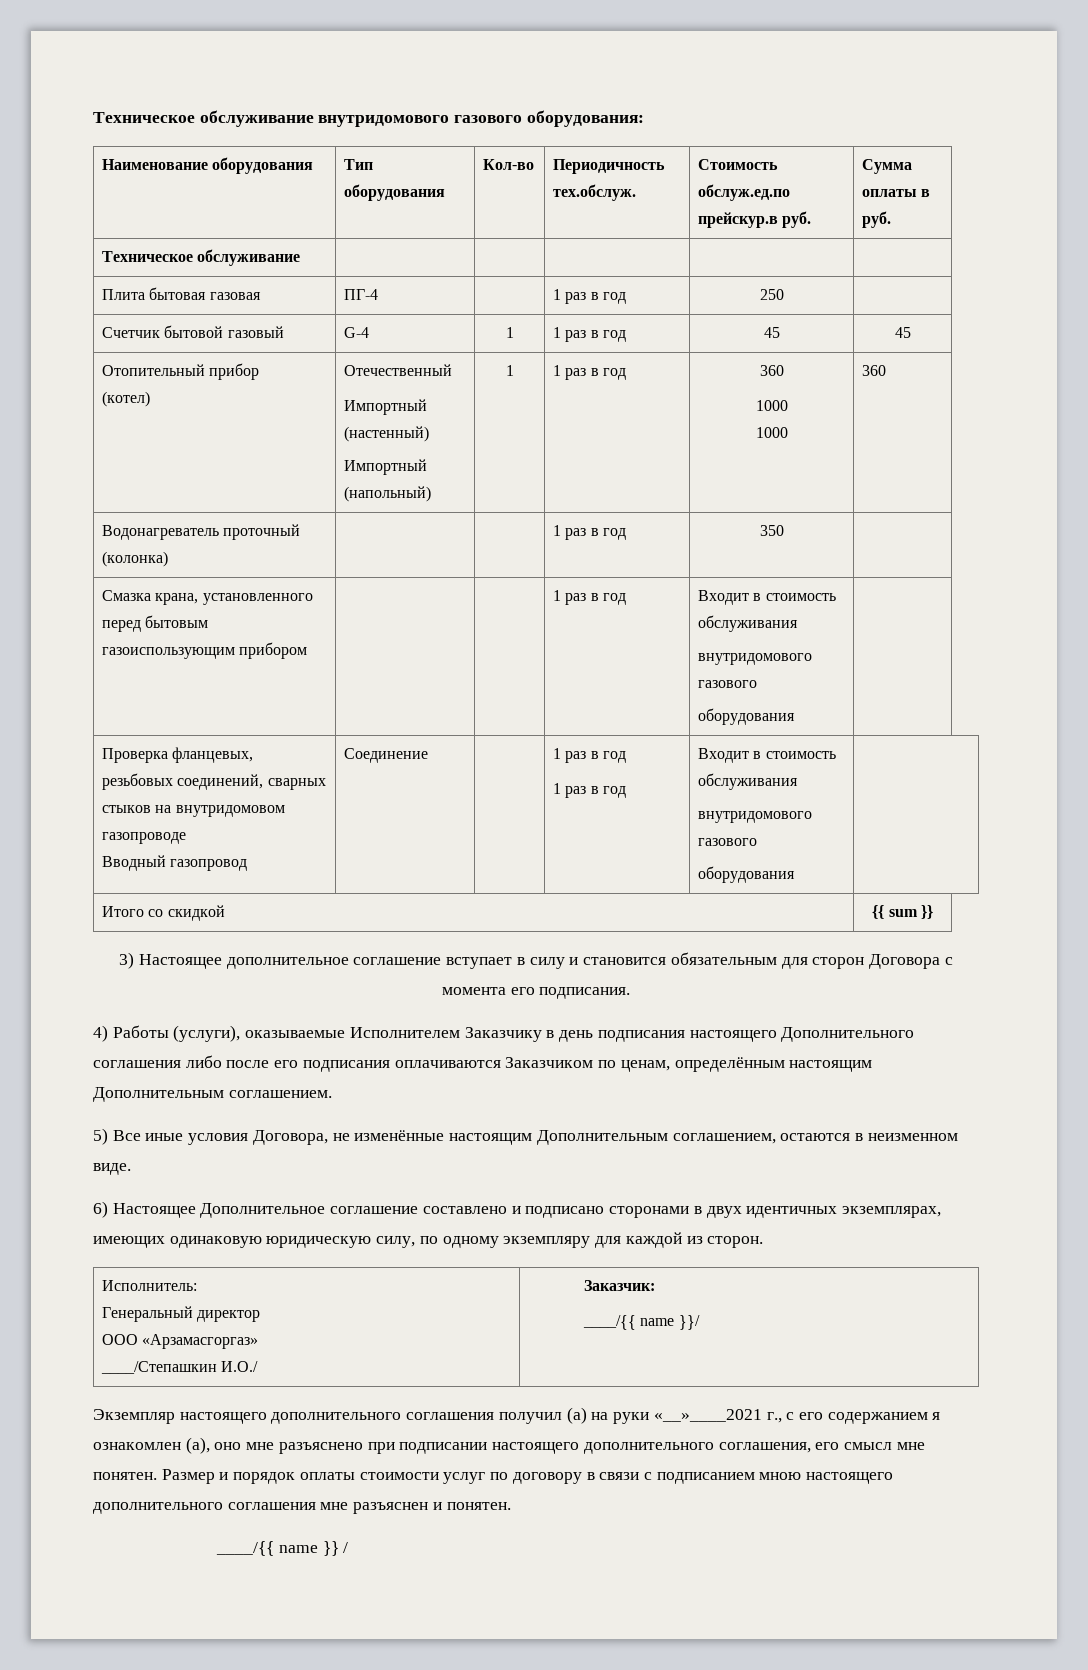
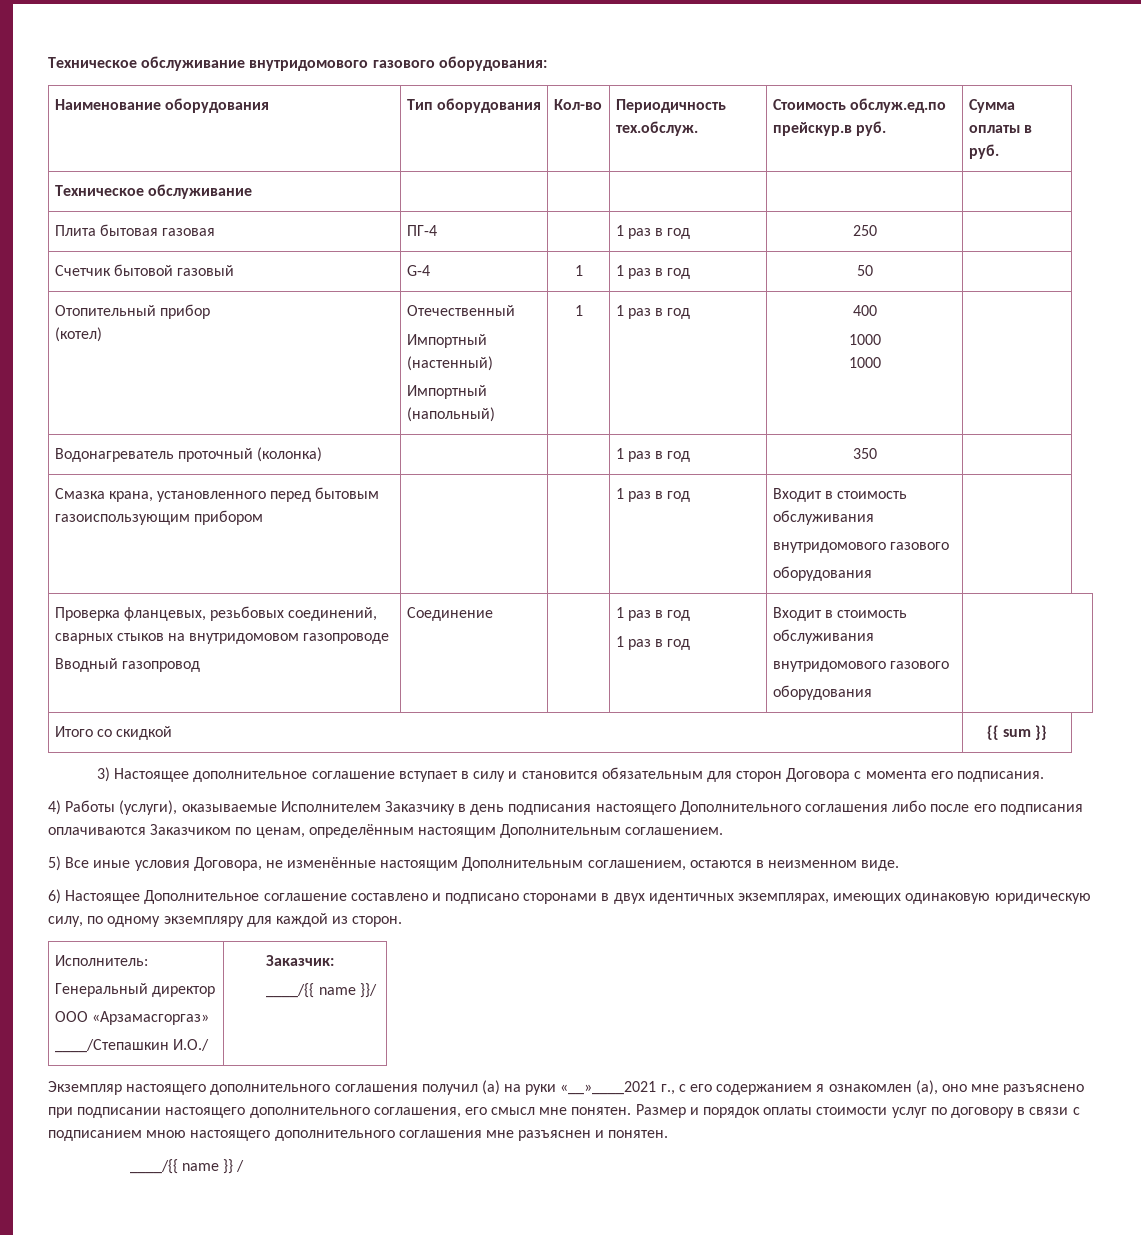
[763,327,780,338] [894,327,911,338] 45 | 45 -> [856,265,873,276] 50 |
[759,365,784,376] 360 -> [852,305,877,316] 400
[862,365,887,376] 360 -> (881, 362) none

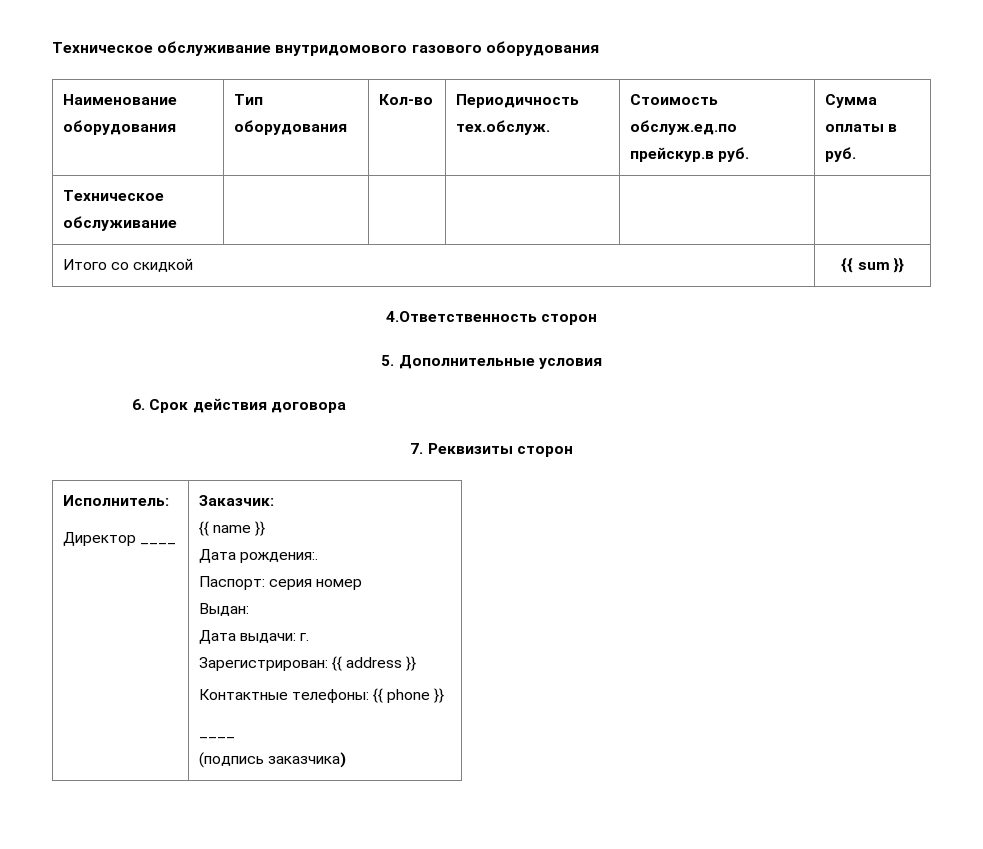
[438,56,547,71] оборудования: -> [485,41,599,56] оборудования
[54,224,215,236] [406,225,437,236] [615,225,691,239] [852,225,877,236] [54,264,234,276] [406,265,430,276] [574,265,583,276] [615,265,691,279] [856,265,873,276] [54,304,210,319] [54,327,102,342] [406,305,515,316] [406,334,487,348] [406,356,493,371] [406,385,487,399] [406,407,495,422] [574,305,583,316] [615,305,691,319] [852,305,877,316] [848,334,881,345] [848,357,881,368] [54,447,322,462] [615,448,691,462] [852,448,877,459] [54,487,380,502] [54,510,263,525] [615,488,691,502] [772,488,907,502] [772,510,874,525] [772,542,949,553] [772,566,872,581] [54,606,378,621] [54,633,390,644] [54,658,200,672] [406,607,493,621] [615,607,691,621] [615,636,691,650] [772,607,907,621] [772,629,874,644] [772,661,949,672] [772,685,872,700] // Плита бытовая газовая | ПГ-4 | | 1 раз в год | 250 | // Счетчик бытовой газовый | G-4 | 1 | 1 раз в год | 50 | // Отопительный прибор // (котел) | Отечественный // Импортный (настенный) // Импортный (напольный) | 1 | 1 раз в год | 400 // 1000 // 1000 | // Водонагреватель проточный (колонка) | | | 1 раз в год | 350 | // Смазка крана, установленного перед бытовым газоиспользующим прибором | | | 1 раз в год | Входит в стоимость обслуживания // внутридомового газового // оборудования | // Проверка фланцевых, резьбовых соединений, сварных стыков на внутридомовом газопроводе // Вводный газопровод | Соединение | | 1 раз в год // 1 раз в год | Входит в стоимость обслуживания // внутридомового газового // оборудования | -> (177, 223) none
[97,767,1044,782] [48,800,1083,815] [48,824,724,838] [48,856,900,871] [48,889,1091,904] [48,913,403,927] [54,955,148,966] [54,983,215,997] [54,1011,209,1025] [54,1039,209,1053] [266,955,335,966] [266,983,377,998] [48,1080,1085,1095] [48,1104,1080,1118] [48,1130,669,1141] [129,1159,245,1174] 3) Настоящее дополнительное соглашение вступает в силу и становится обязательным для сторон Договора с момента его подписания. // 4) Работы (услуги), оказываемые Исполнителем Заказчику в день подписания настоящего Дополнительного соглашения либо после его подписания оплачиваются Заказчиком по ценам, определённым настоящим Дополнительным соглашением. // 5) Все иные условия Договора, не изменённые настоящим Дополнительным соглашением, остаются в неизменном виде. // 6) Настоящее Дополнительное соглашение составлено и подписано сторонами в двух идентичных экземплярах, имеющих одинаковую юридическую силу, по одному экземпляру для каждой из сторон. // Исполнитель: // Генеральный директор // ООО «Арзамасгоргаз» // ____/Степашкин И.О./ | Заказчик: // ____/{{ name }}/ // Экземпляр настоящего дополнительного соглашения получил (а) на руки «__»____2021 г., с его содержанием я ознакомлен (а), оно мне разъяснено при подписании настоящего дополнительного соглашения, его смысл мне понятен. Размер и порядок оплаты стоимости услуг по договору в связи с подписанием мною настоящего дополнительного соглашения мне разъяснен и понятен. // ____/{{ name }} / -> [385,311,598,325] [381,355,602,369] [132,398,346,413] [410,443,573,457] [62,495,169,506] [62,532,176,546] [198,495,274,506] [198,521,266,536] [198,549,318,563] [198,576,363,590] [198,603,249,616] [198,630,310,644] [198,656,417,671] [198,688,445,703] [198,737,235,739] [198,752,346,768] 4.Ответственность сторон // 5. Дополнительные условия // 6. Срок действия договора // 7. Реквизиты сторон // Исполнитель: // Директор ____ | Заказчик: // {{ name }} // Дата рождения:. // Паспорт: серия номер // Выдан: // Дата выдачи: г. // Зарегистрирован: {{ address }} // Контактные телефоны: {{ phone }} // ____ // (подпись заказчика)

